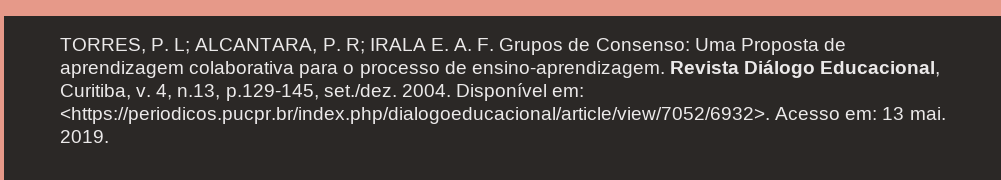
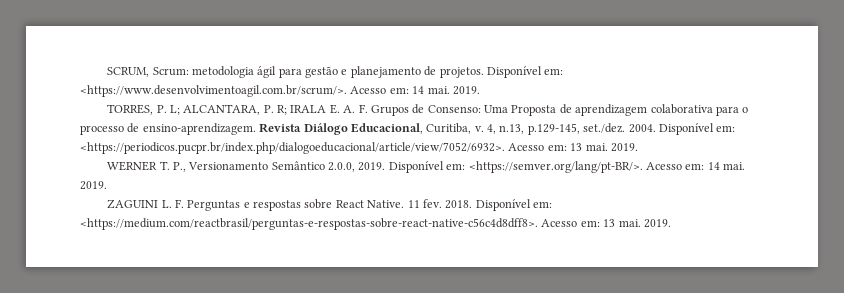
(60, 46) none -> [107,66,564,78] [80,85,480,97] SCRUM, Scrum: metodologia ágil para gestão e planejamento de projetos. Disponível em: <https://www.desenvolvimentoagil.com.br/scrum/>. Acesso em: 14 mai. 2019. //
(109, 136) none -> [107,161,746,173] [80,181,107,190] [107,199,553,211] [80,218,671,230] // WERNER T. P., Versionamento Semântico 2.0.0, 2019. Disponível em: <https://semver.org/lang/pt-BR/>. Acesso em: 14 mai. 2019. // ZAGUINI L. F. Perguntas e respostas sobre React Native. 11 fev. 2018. Disponível em: <https://medium.com/reactbrasil/perguntas-e-respostas-sobre-react-native-c56c4d8dff8>. Acesso em: 13 mai. 2019.

